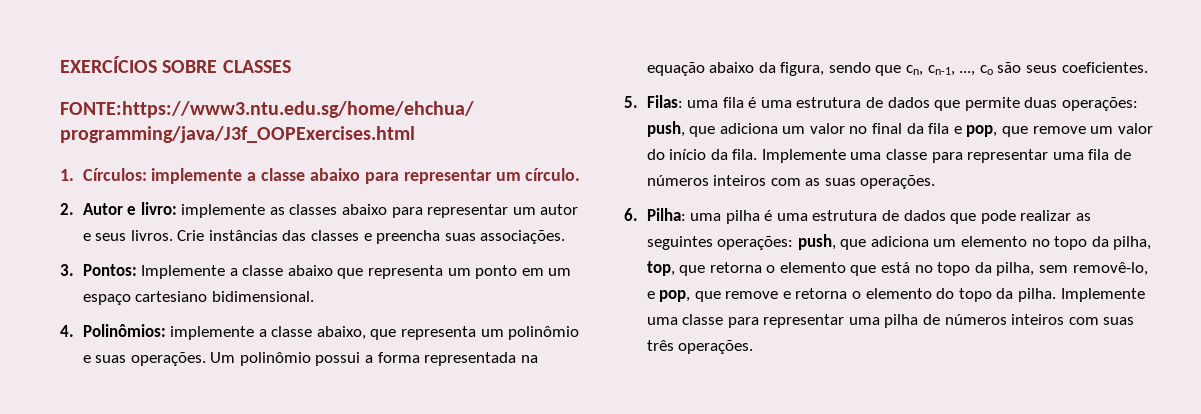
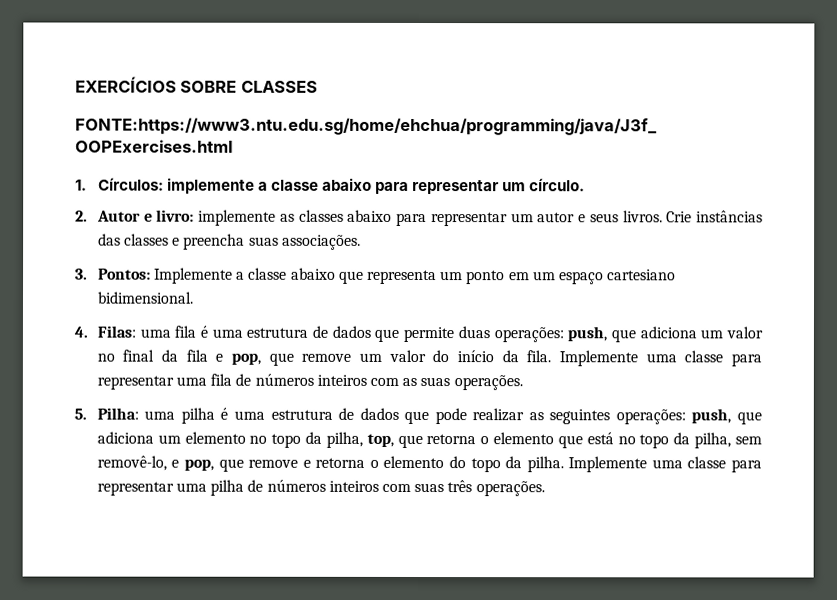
[82,324,580,340] [82,352,538,366] [646,62,1148,76] [624,96,638,108] Polinômios: implemente a classe abaixo, que representa um polinômio e suas operações. Um polinômio possui a forma representada na equação abaixo da figura, sendo que cn, cn-1, ..., co são seus coeficientes. // 5. -> (88, 332) none
[624,208,638,221] 6. -> [74,408,87,420] 5.

